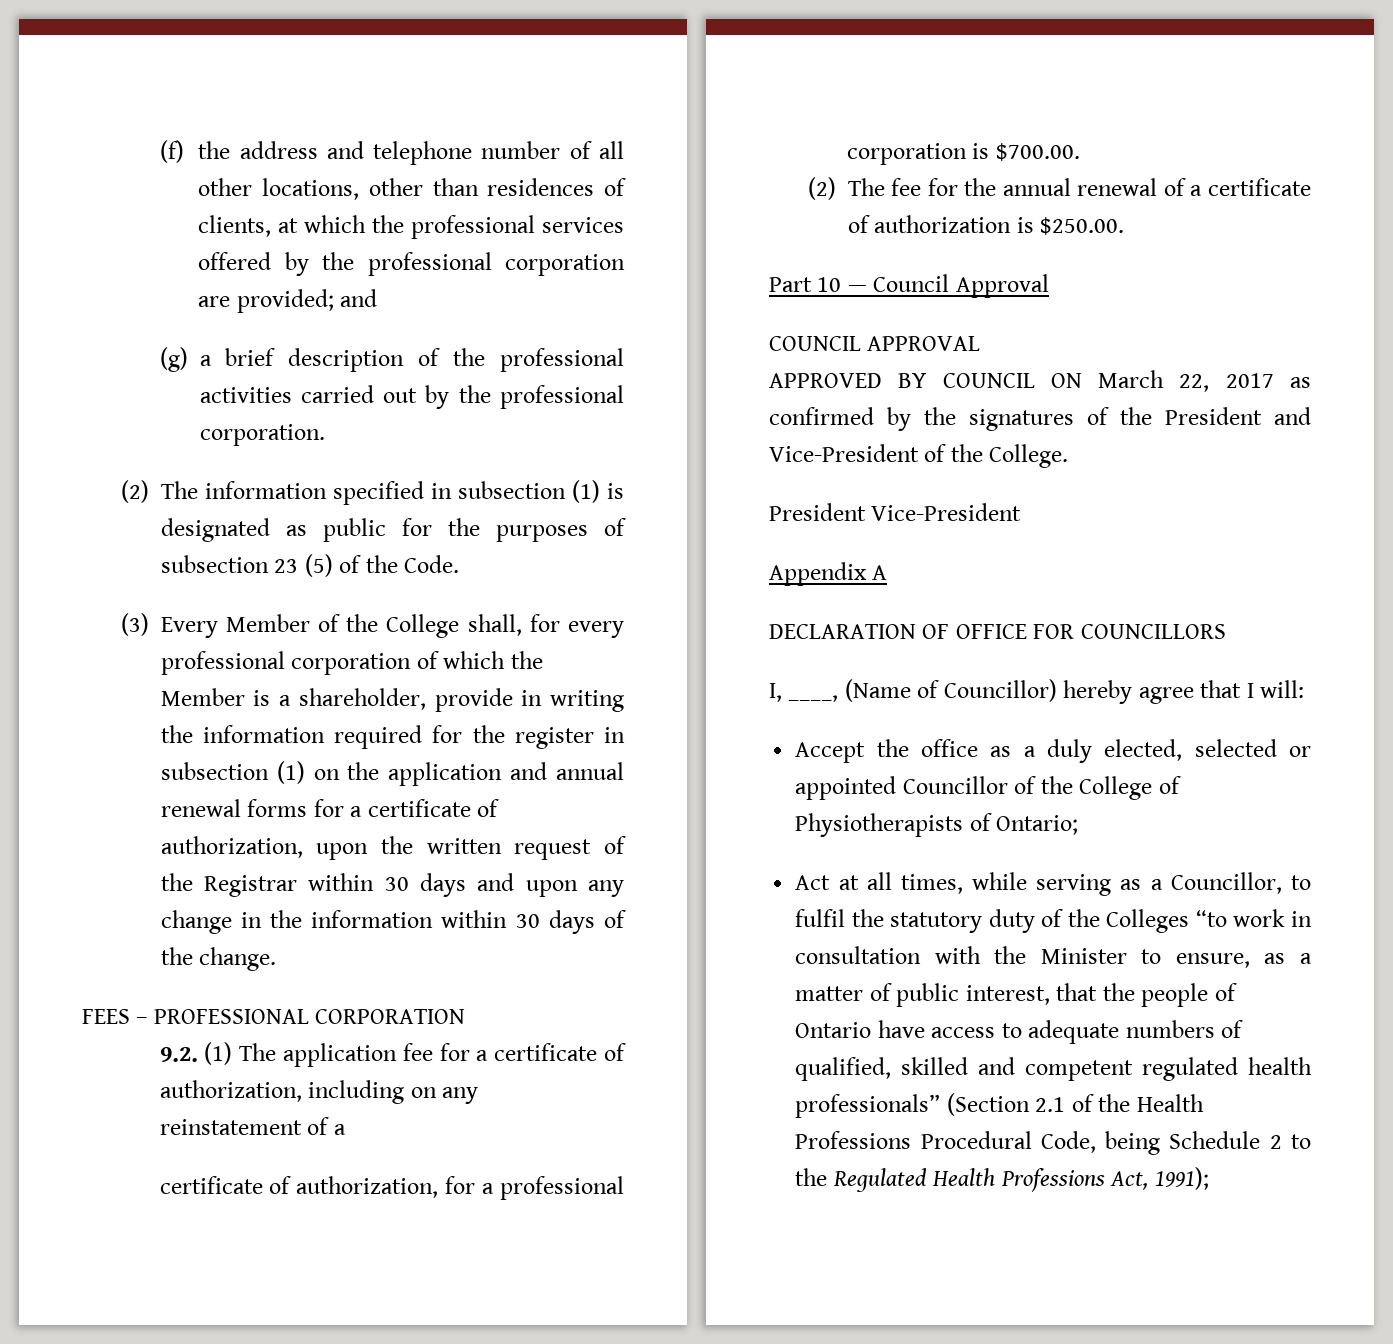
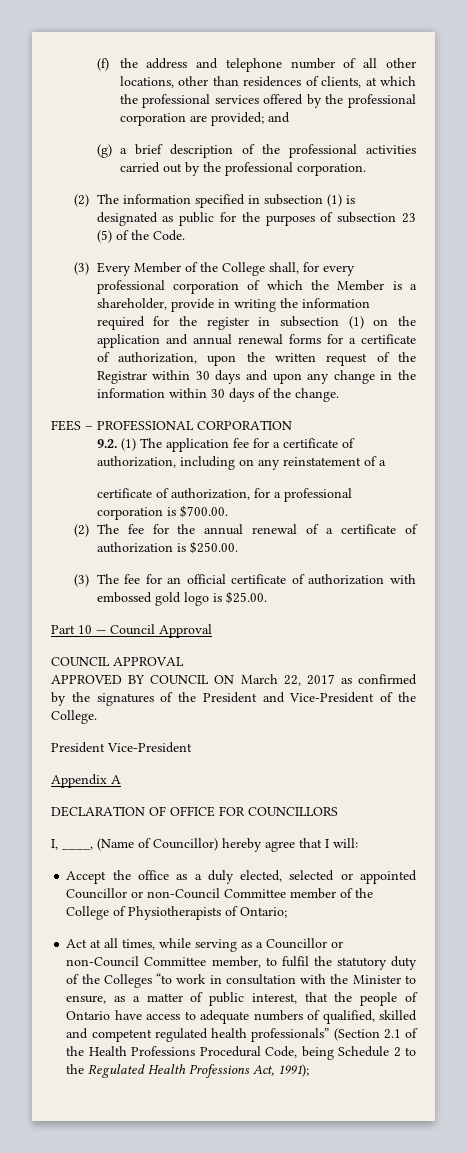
(1125, 226) none -> [73,574,416,587] [96,591,267,606] // (3) The fee for an official certificate of authorization with embossed gold logo is $25.00.
(1008, 785) none -> [131,888,337,899] or non-Council Committee member
[1170,872,1282,894] Councillor, -> [266,938,344,949] [66,956,261,968] Councillor or non-Council Committee member,

